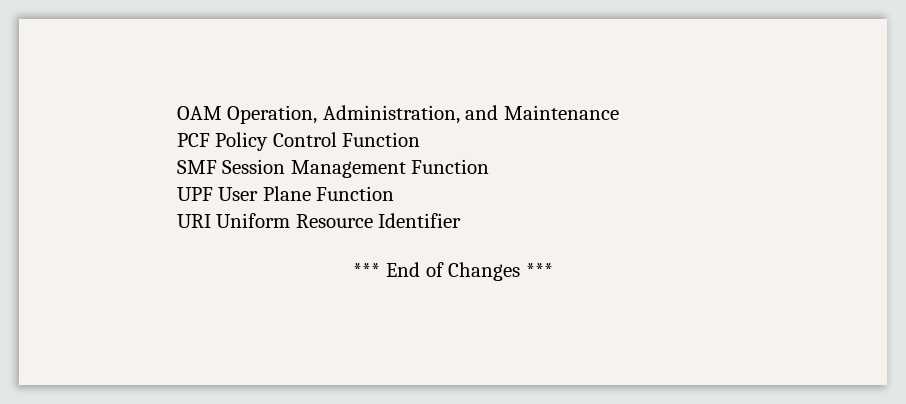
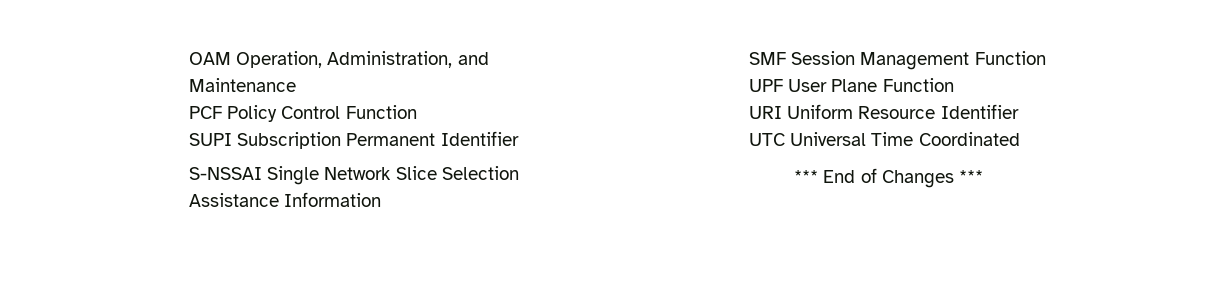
(421, 139) none -> [189,131,519,149] [189,166,519,185] [189,192,382,207] // SUPI Subscription Permanent Identifier // S-NSSAI Single Network Slice Selection Assistance Information
(462, 220) none -> [749,132,1020,146] // UTC Universal Time Coordinated

